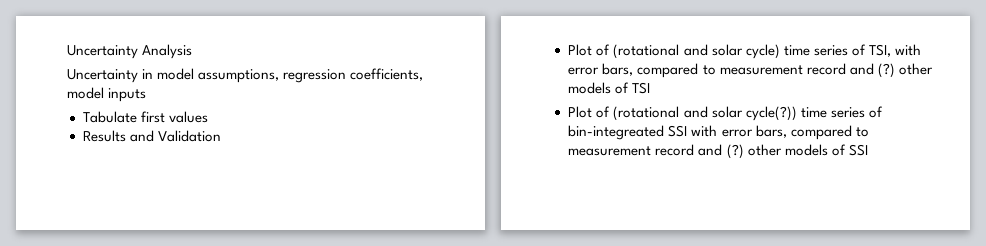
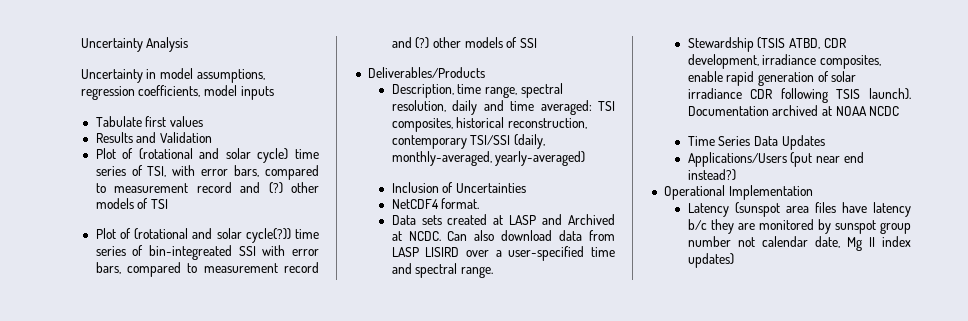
(868, 150) none -> [367,67,485,78] [391,83,563,98] [391,100,615,115] [391,117,587,132] [391,134,545,149] [391,151,586,166] [391,182,526,193] [391,198,480,209] [391,214,615,225] [391,230,615,241] [391,246,615,261] [391,263,493,278] [687,37,846,52] [687,54,881,69] [687,71,857,86] [687,88,911,103] [687,105,900,116] [687,135,825,150] [687,152,864,167] [687,169,736,181] [663,185,813,200] [687,202,911,217] [687,219,911,234] [687,236,911,251] [687,253,734,268] // Deliverables/Products // Description, time range, spectral resolution, daily and time averaged: TSI composites, historical reconstruction, contemporary TSI/SSI (daily, monthly-averaged, yearly-averaged) // Inclusion of Uncertainties // NetCDF4 format. // Data sets created at LASP and Archived at NCDC. Can also download data from LASP LISIRD over a user-specified time and spectral range. // Stewardship (TSIS ATBD, CDR development, irradiance composites, enable rapid generation of solar irradiance CDR following TSIS launch). Documentation archived at NOAA NCDC // Time Series Data Updates // Applications/Users (put near end instead?) // Operational Implementation // Latency (sunspot area files have latency b/c they are monitored by sunspot group number not calendar date, Mg II index updates)

